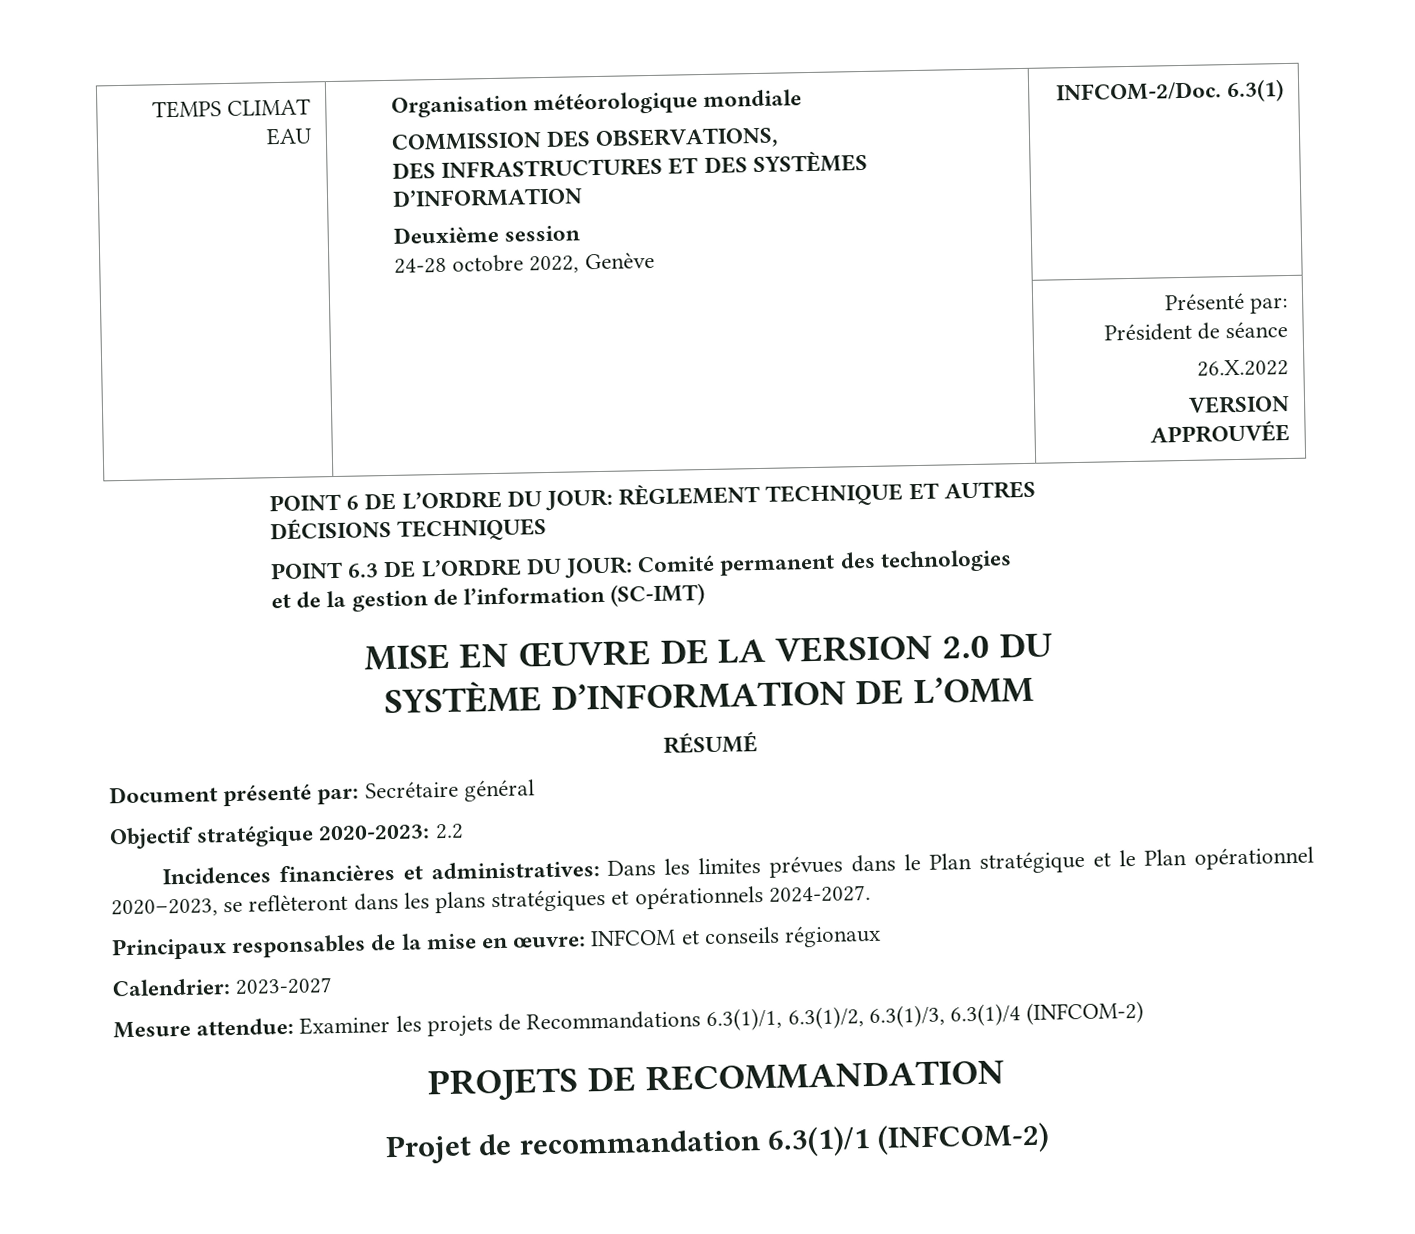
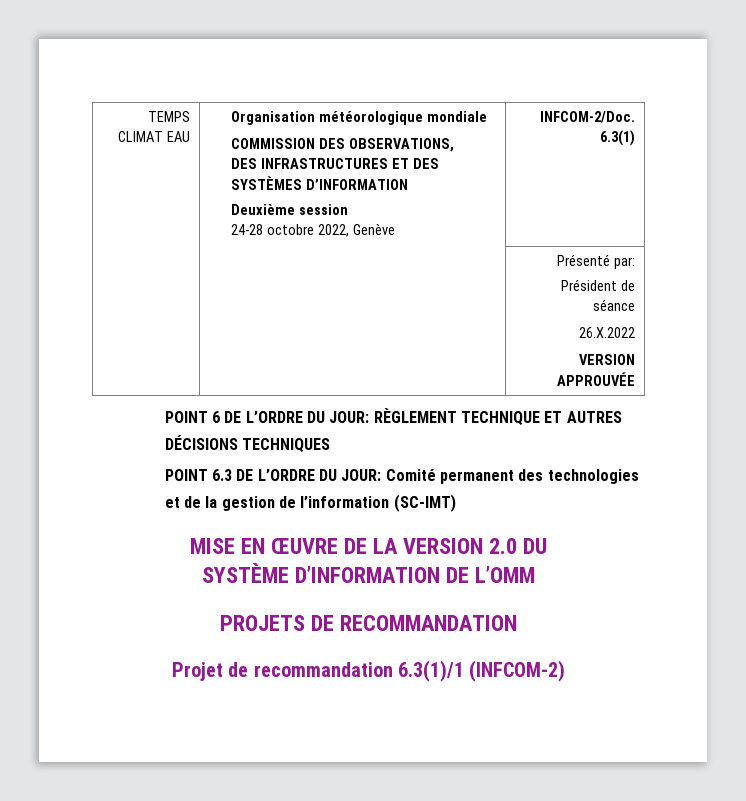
[662,731,758,754] [109,779,535,807] [109,823,464,850] [161,846,1314,885] [111,884,871,918] [111,924,882,961] [112,977,334,997] [113,1000,1145,1039] // RÉSUMÉ // Document présenté par: Secrétaire général // Objectif stratégique 2020-2023: 2.2 // Incidences financières et administratives: Dans les limites prévues dans le Plan stratégique et le Plan opérationnel 2020–2023, se reflèteront dans les plans stratégiques et opérationnels 2024-2027. // Principaux responsables de la mise en œuvre: INFCOM et conseils régionaux // Calendrier: 2023-2027 // Mesure attendue: Examiner les projets de Recommandations 6.3(1)/1, 6.3(1)/2, 6.3(1)/3, 6.3(1)/4 (INFCOM-2) -> (536, 574) none

